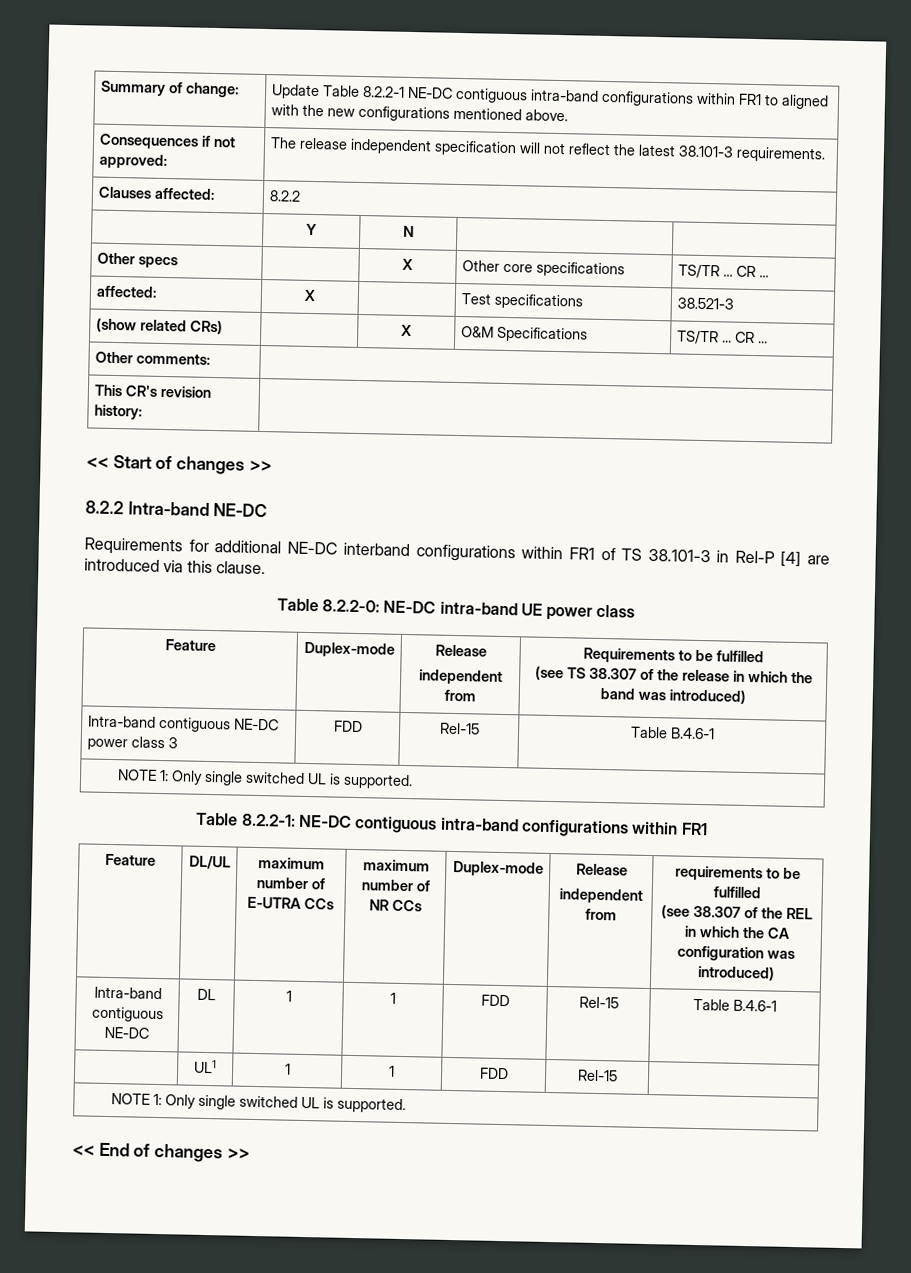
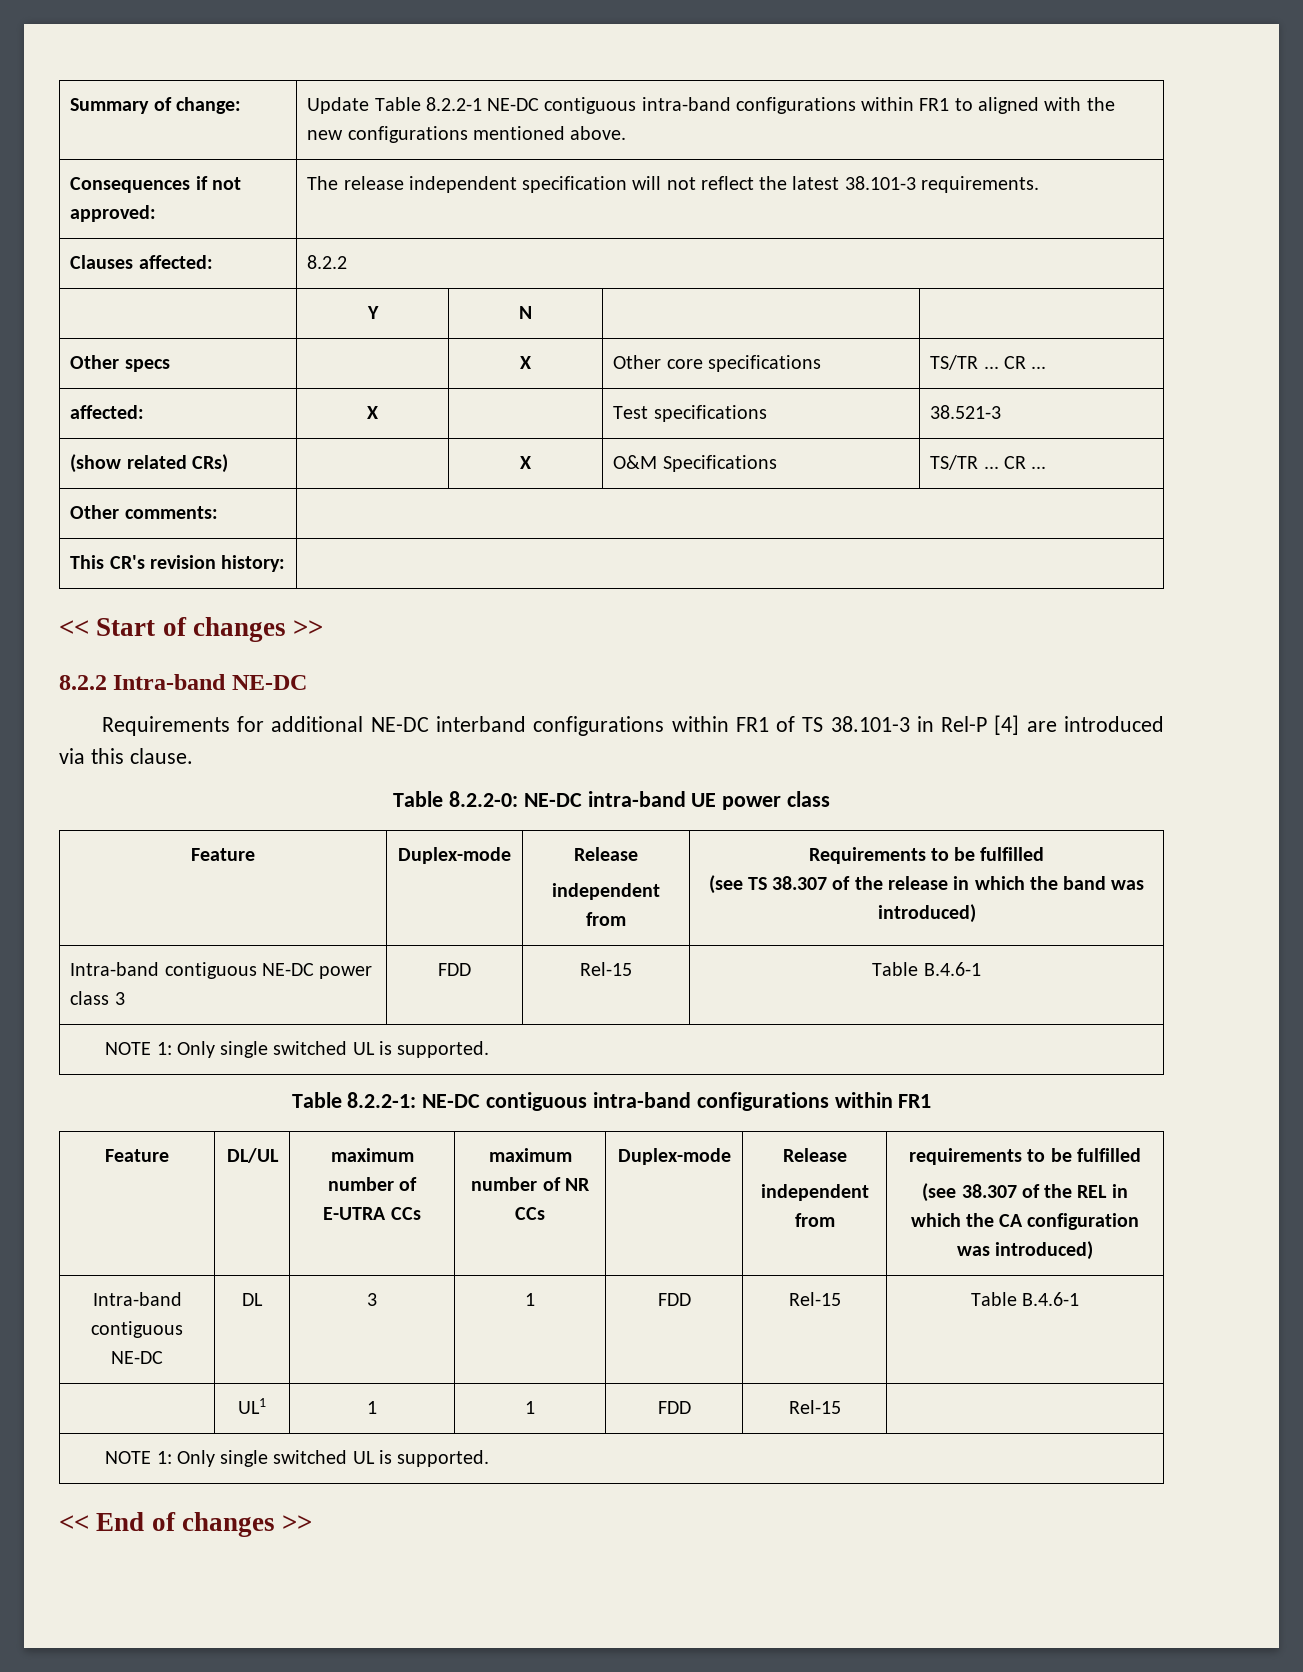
[285,990,292,1002] 1 -> [367,1293,377,1306] 3

